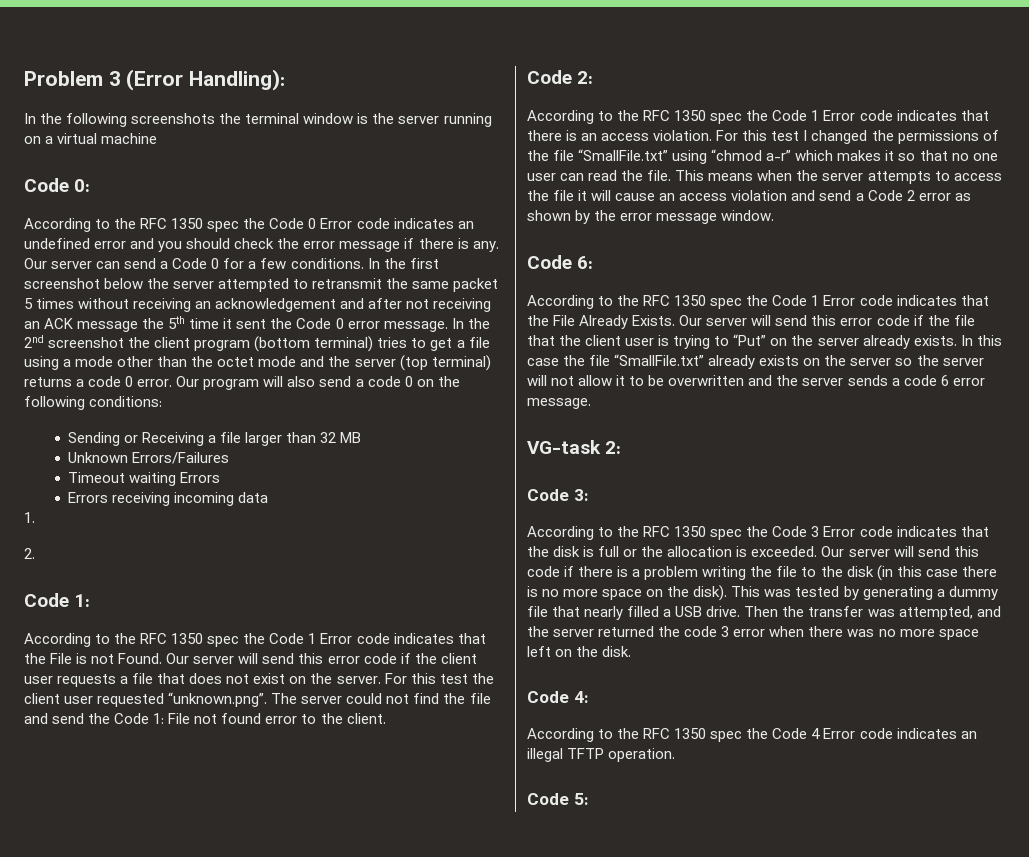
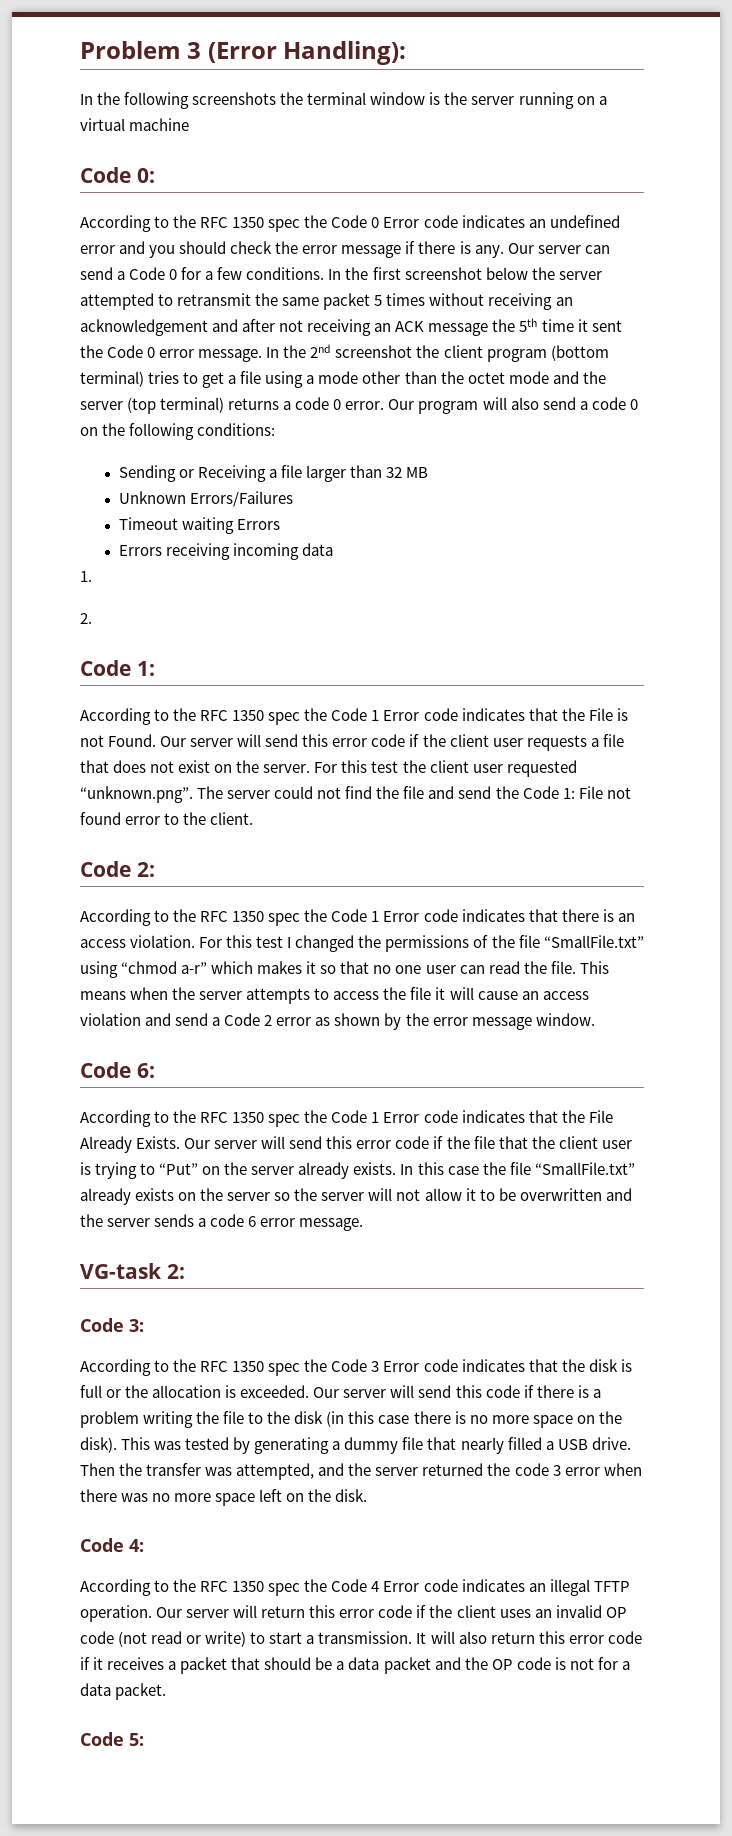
(676, 755) none -> [156,1605,627,1618] [80,1631,642,1647] [80,1657,630,1674] [80,1683,167,1700] Our server will return this error code if the client uses an invalid OP code (not read or write) to start a transmission. It will also return this error code if it receives a packet that should be a data packet and the OP code is not for a data packet.

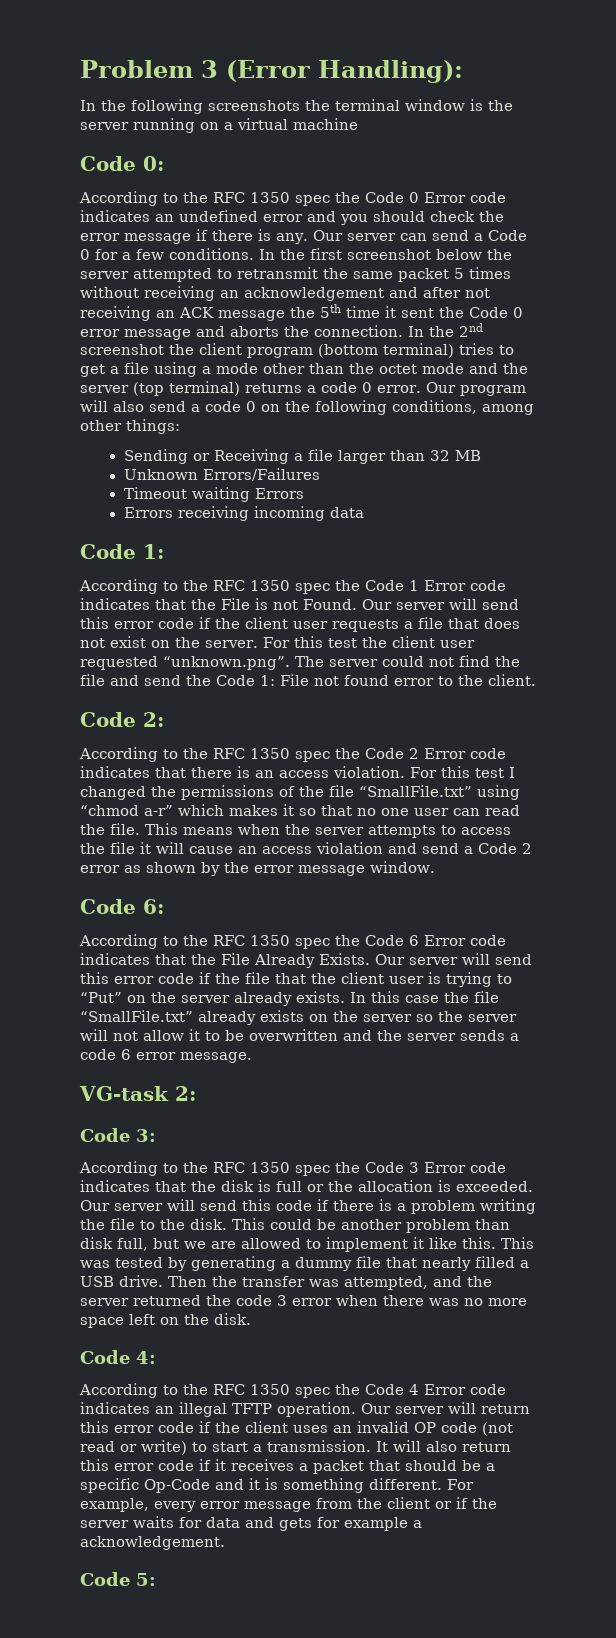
[198,349,263,362] message. -> [124,325,403,340] message and aborts the connection.
[197,423,276,436] conditions: -> [392,400,534,415] [80,419,180,434] conditions, among other things:
[80,571,92,582] [80,613,92,624] // 1. // 2. -> (364, 512) none
[371,911,380,922] 1 -> [409,748,419,759] 2
[371,1112,380,1123] 1 -> [409,935,419,946] 6
[294,1411,622,1428] [80,1437,117,1453] disk (in this case there is no more space on the disk). -> [190,1218,510,1233] [80,1237,496,1252] disk. This could be another problem than disk full, but we are allowed to implement it like this.
[348,1657,630,1674] [80,1683,167,1700] data packet and the OP code is not for a data packet. -> [80,1478,474,1493] [80,1497,497,1512] [80,1516,422,1531] [80,1536,225,1550] specific Op-Code and it is something different. For example, every error message from the client or if the server waits for data and gets for example a acknowledgement.

